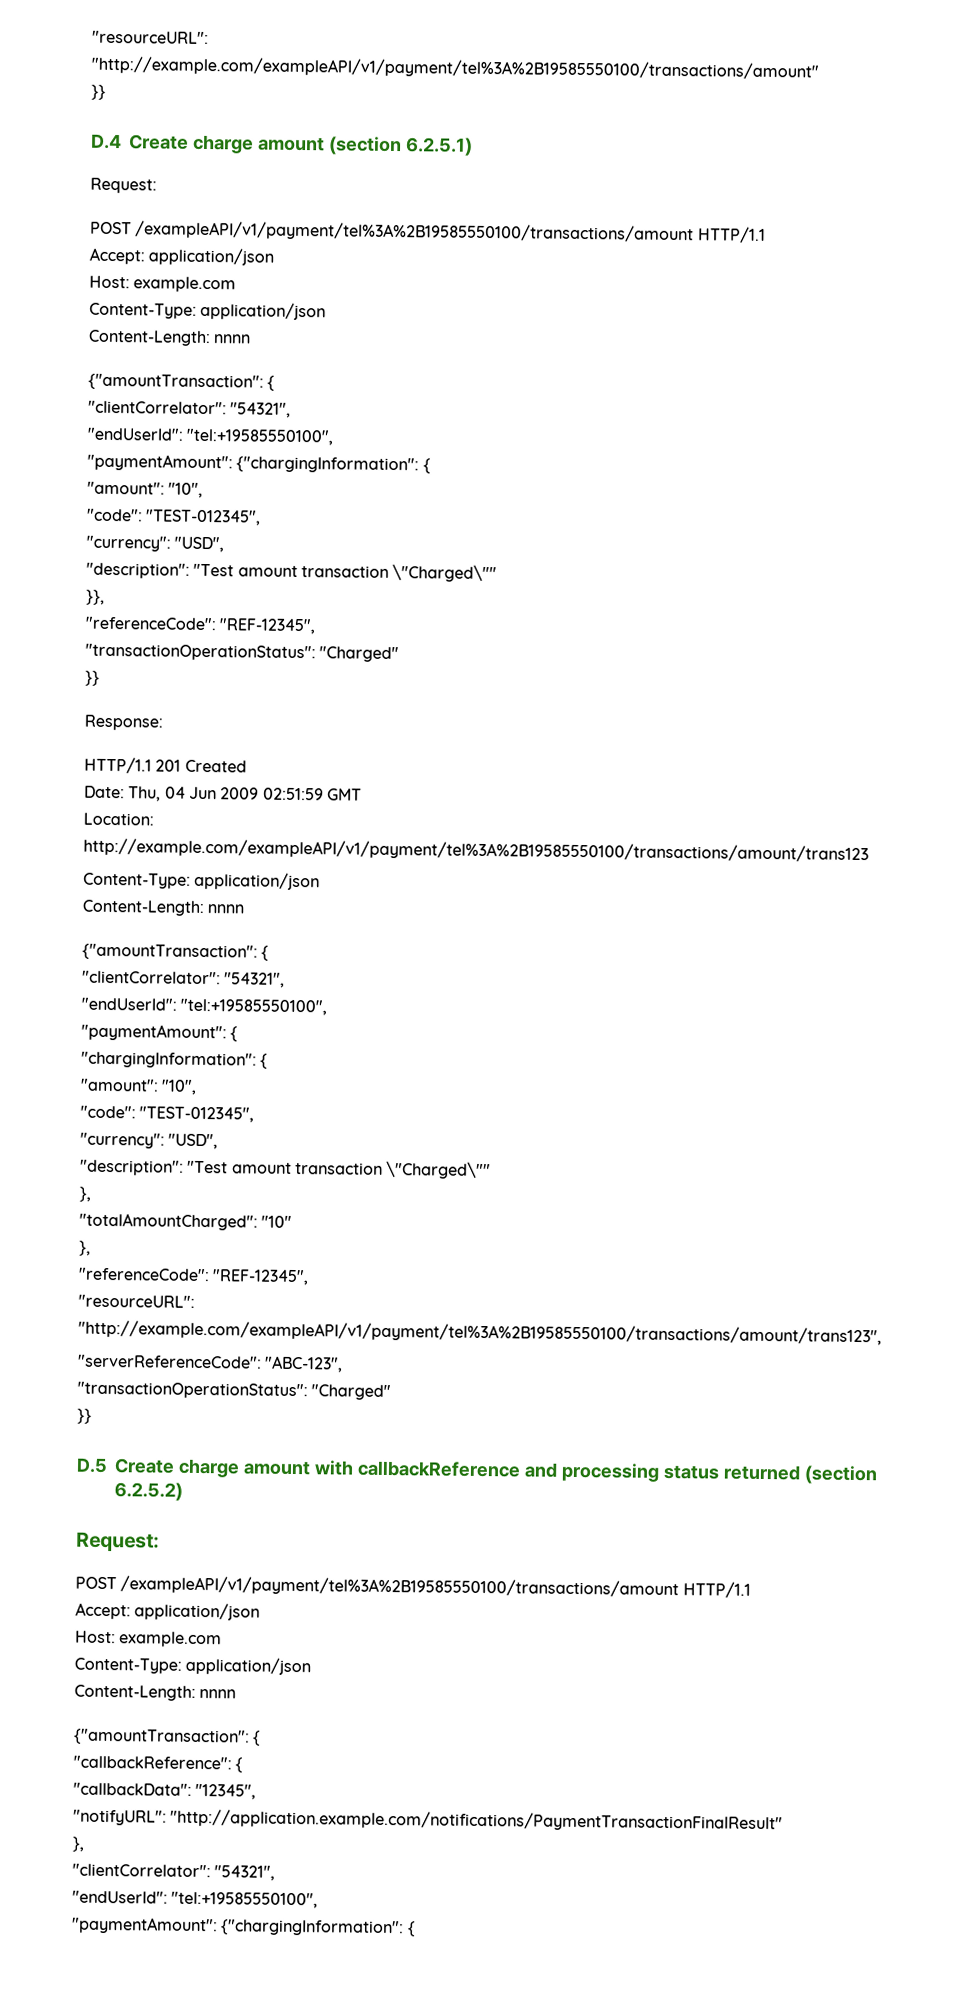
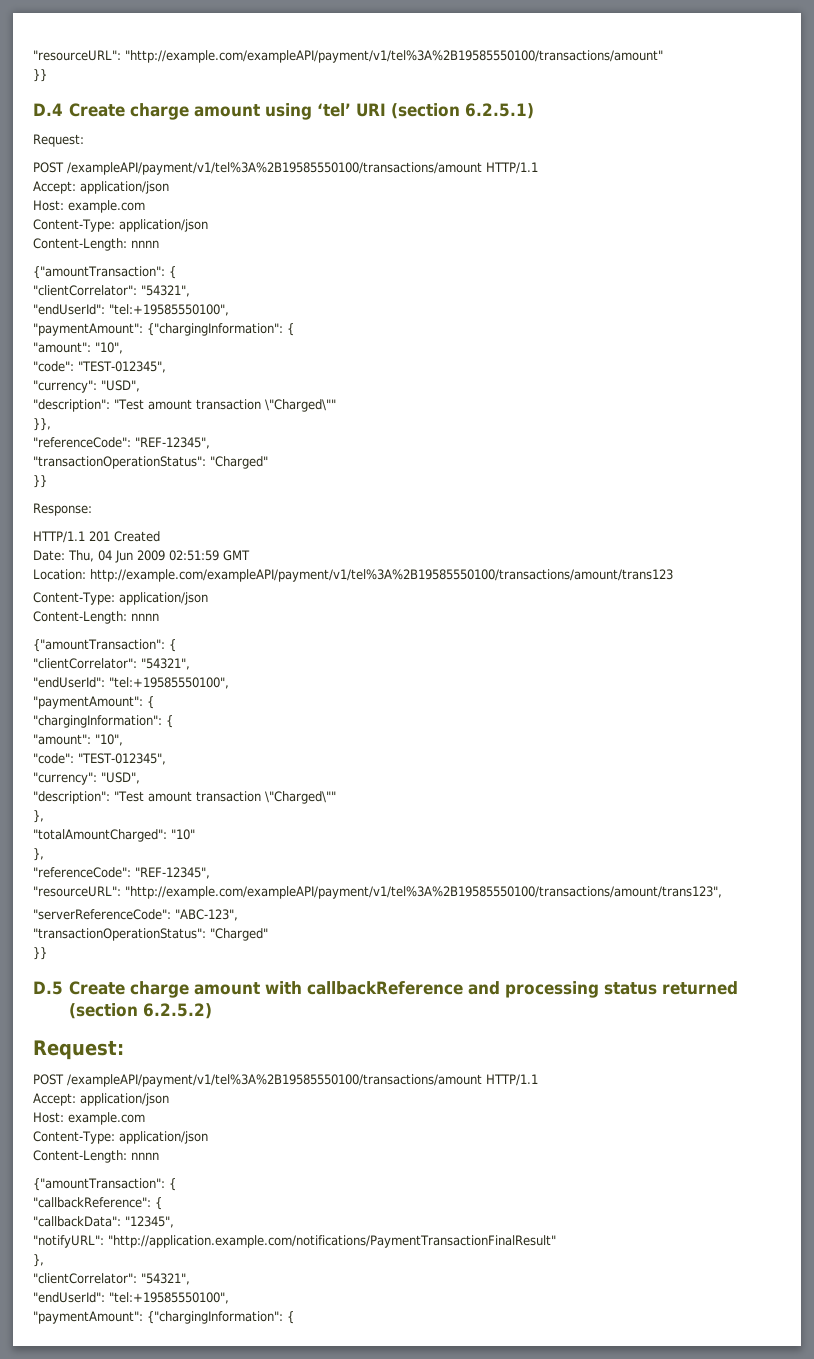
[92,30,209,45] [91,55,819,81] "resourceURL": "http://example.com/exampleAPI/v1/payment/tel%3A%2B19585550100/transactions/amount" -> [33,50,663,63] "resourceURL": "http://example.com/exampleAPI/payment/v1/tel%3A%2B19585550100/transactions/amount"
(325, 144) none -> [265,103,387,120] using ‘tel’ URI
[135,220,695,244] /exampleAPI/v1/payment/tel%3A%2B19585550100/transactions/amount -> [67,162,482,175] /exampleAPI/payment/v1/tel%3A%2B19585550100/transactions/amount
[83,837,869,864] http://example.com/exampleAPI/v1/payment/tel%3A%2B19585550100/transactions/amount/trans123 -> [90,569,673,582] http://example.com/exampleAPI/payment/v1/tel%3A%2B19585550100/transactions/amount/trans123
[78,1319,882,1346] "http://example.com/exampleAPI/v1/payment/tel%3A%2B19585550100/transactions/amount/trans123", -> [125,886,722,899] "http://example.com/exampleAPI/payment/v1/tel%3A%2B19585550100/transactions/amount/trans123",
[120,1575,680,1599] /exampleAPI/v1/payment/tel%3A%2B19585550100/transactions/amount -> [67,1074,482,1087] /exampleAPI/payment/v1/tel%3A%2B19585550100/transactions/amount

